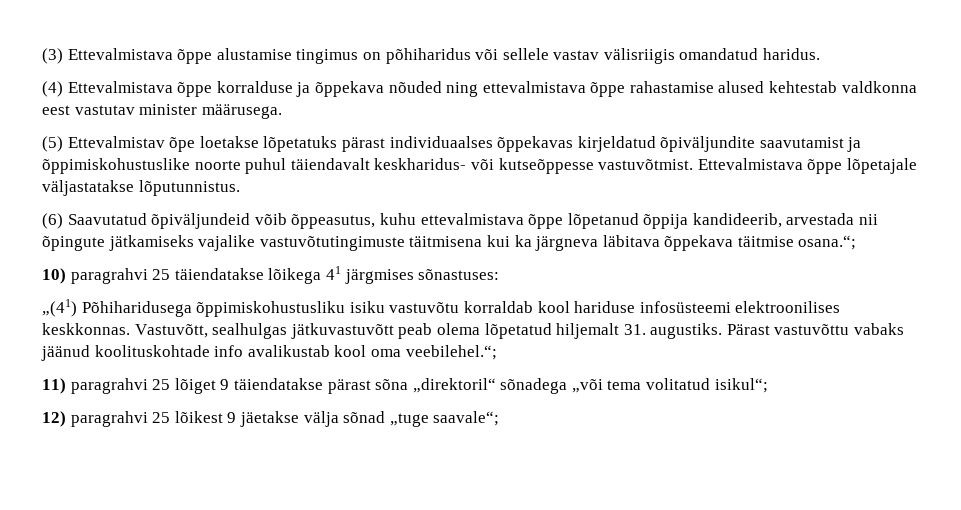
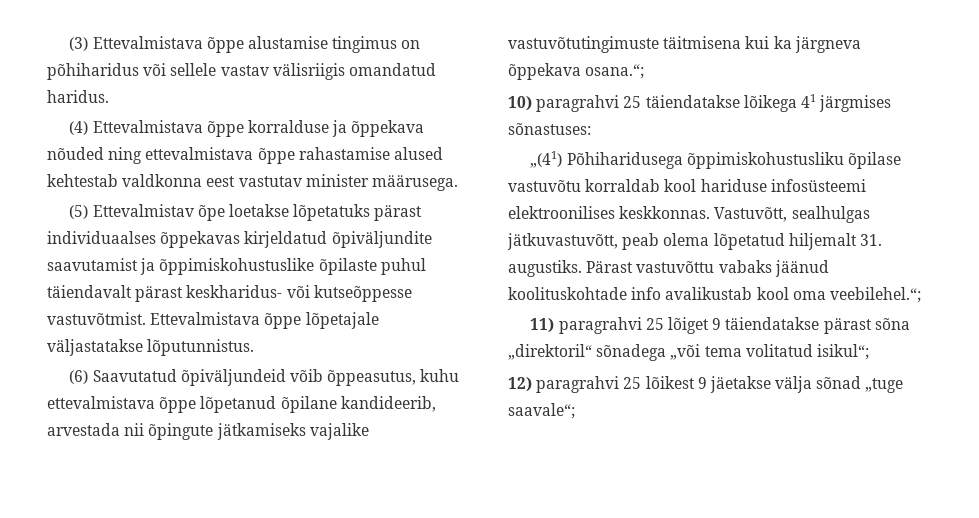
[194,160,241,170] noorte -> [318,258,377,275] õpilaste
(370, 164) none -> [135,286,184,302] pärast
[643,214,689,229] õppija -> [280,396,337,413] õpilane
[602,235,794,251] läbitava õppekava täitmise -> [508,63,581,80] õppekava
[349,301,385,313] isiku -> [848,152,902,169] õpilase
[290,323,394,339] jätkuvastuvõtt -> [507,233,618,250] jätkuvastuvõtt,

